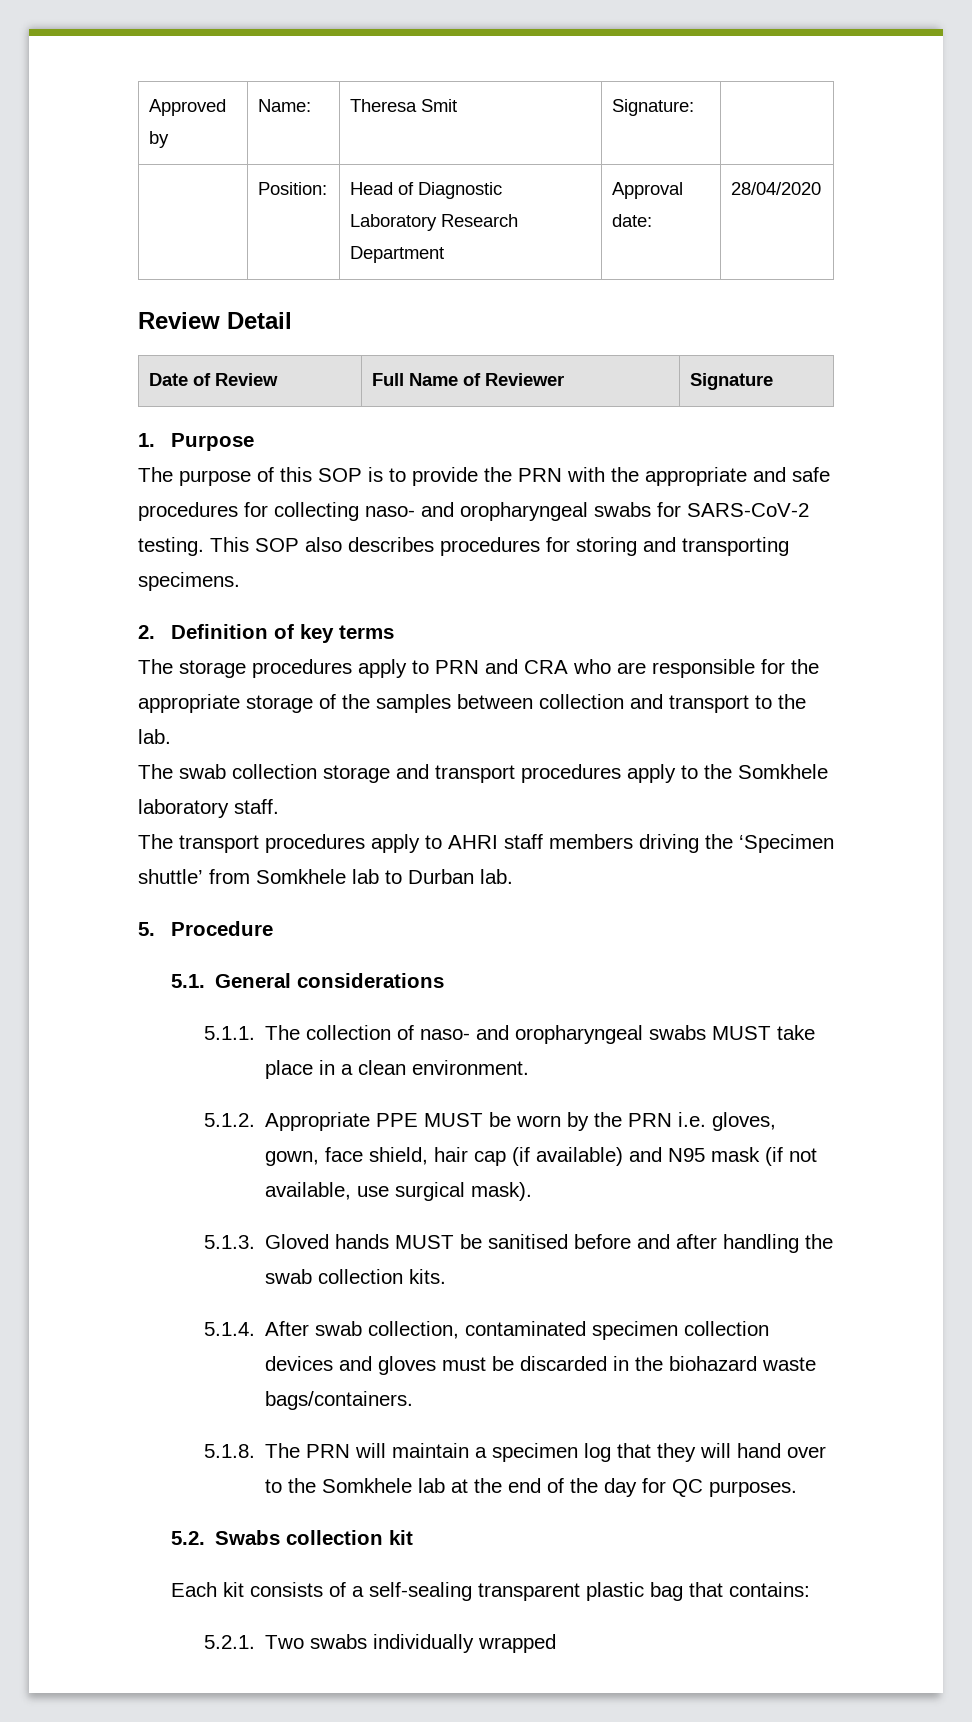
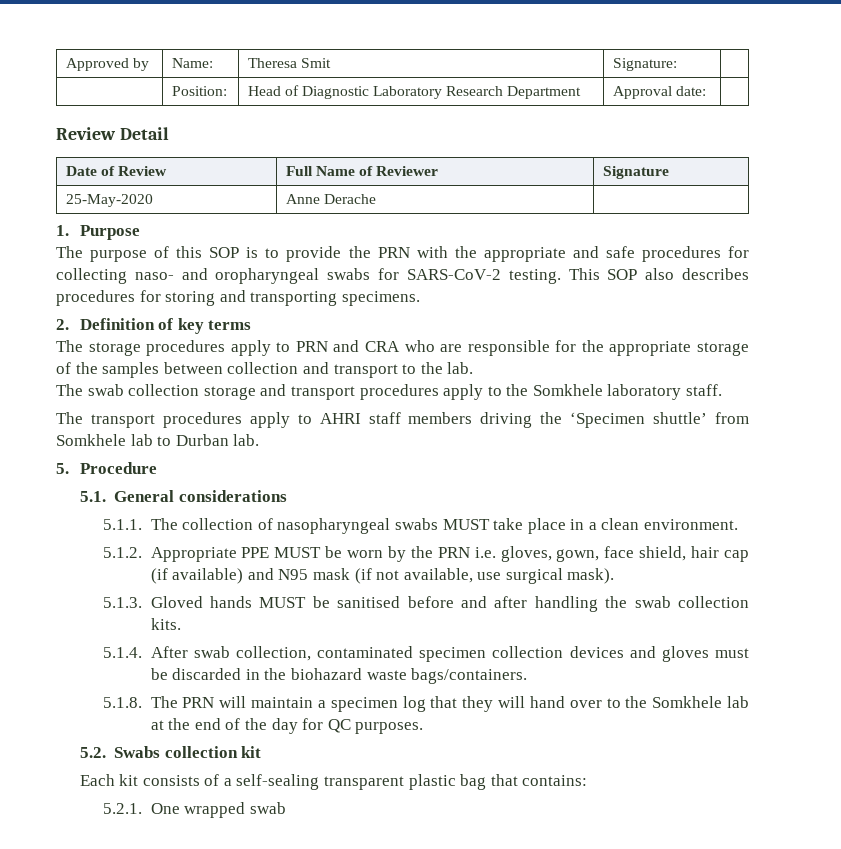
[730,182,821,195] 28/04/2020 -> (706, 91) none
(773, 381) none -> [65,194,153,207] [285,194,376,204] // 25-May-2020 | Anne Derache |
[419,1025,643,1044] naso- and oropharyngeal -> [277,518,391,534] nasopharyngeal
[264,1634,556,1653] Two swabs individually wrapped -> [150,802,286,818] One wrapped swab

